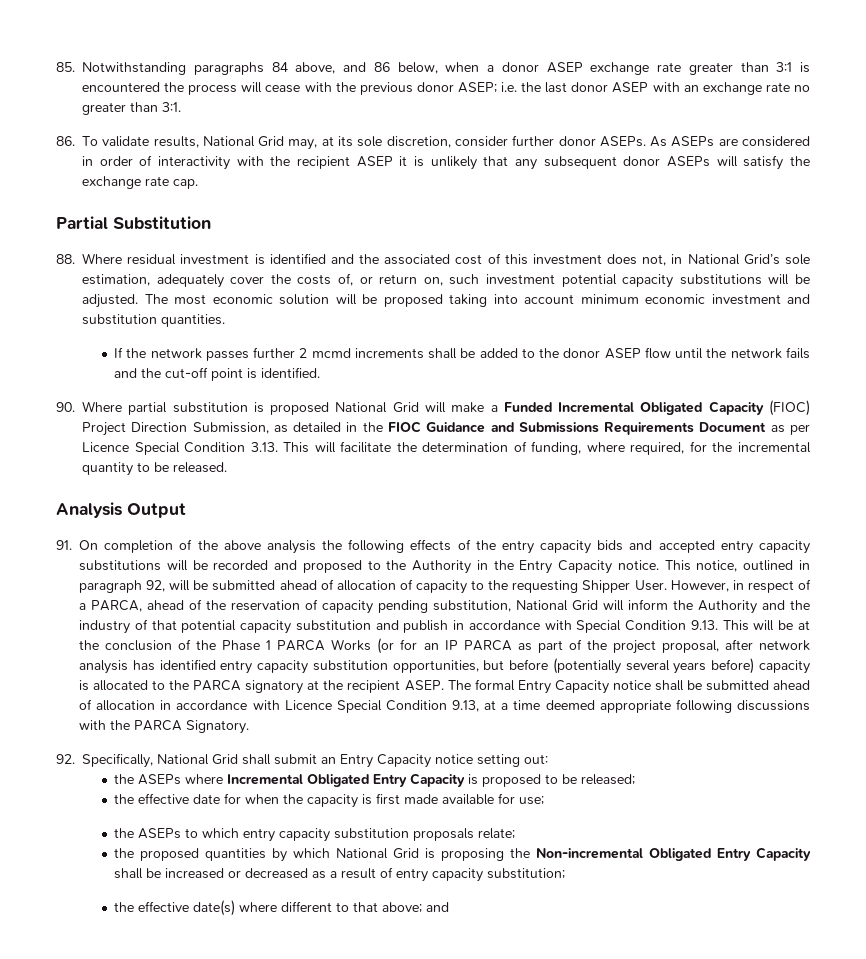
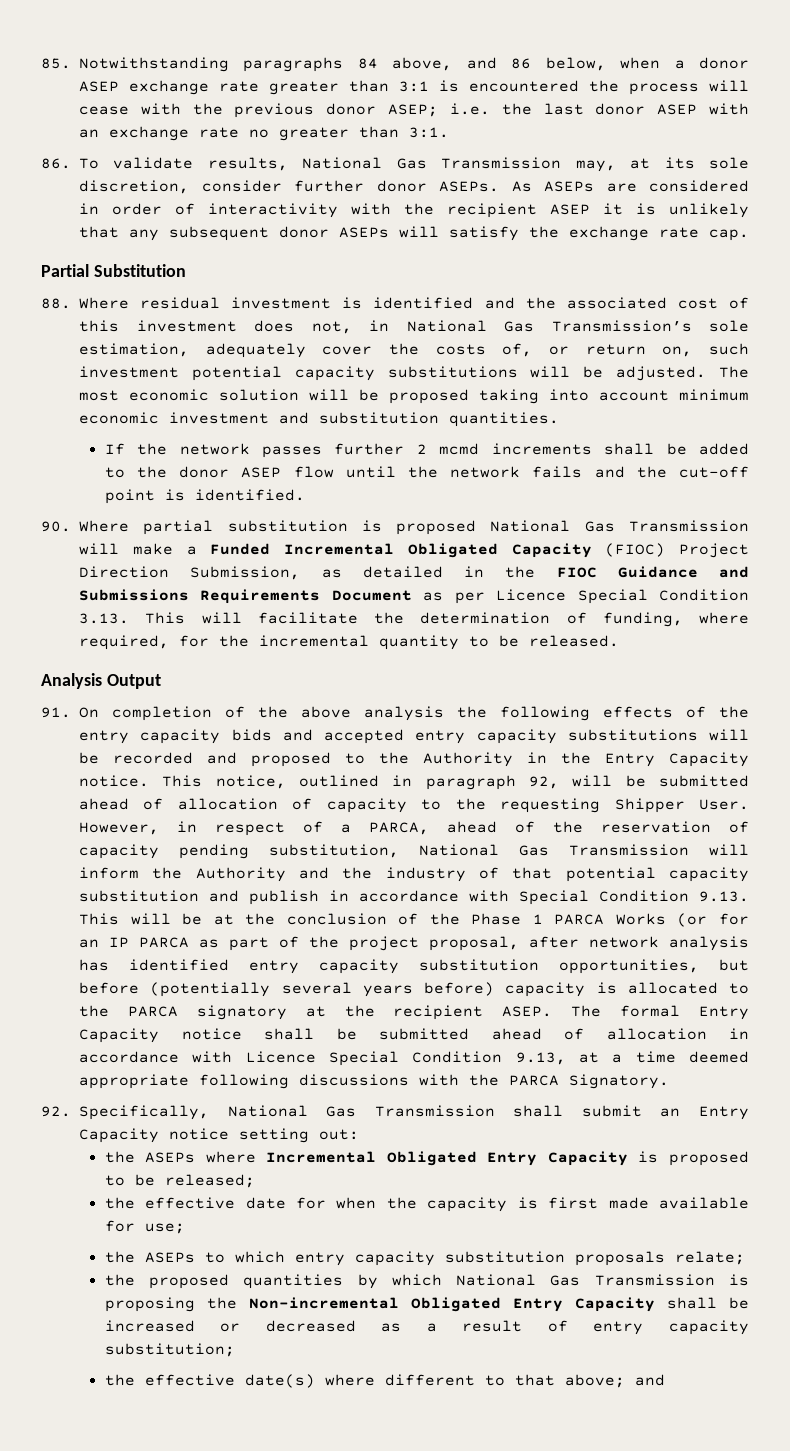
[258,136,285,147] Grid -> [396,157,562,169] Gas Transmission
[743,254,780,265] Grid’s -> [504,320,692,332] Gas Transmission’s
[392,402,419,413] Grid -> [584,520,749,532] Gas Transmission
[572,600,598,611] Grid -> [519,844,689,856] Gas Transmission
[212,754,238,765] Grid -> [326,1105,495,1117] Gas Transmission
[393,848,420,859] Grid -> [550,1274,715,1286] Gas Transmission

